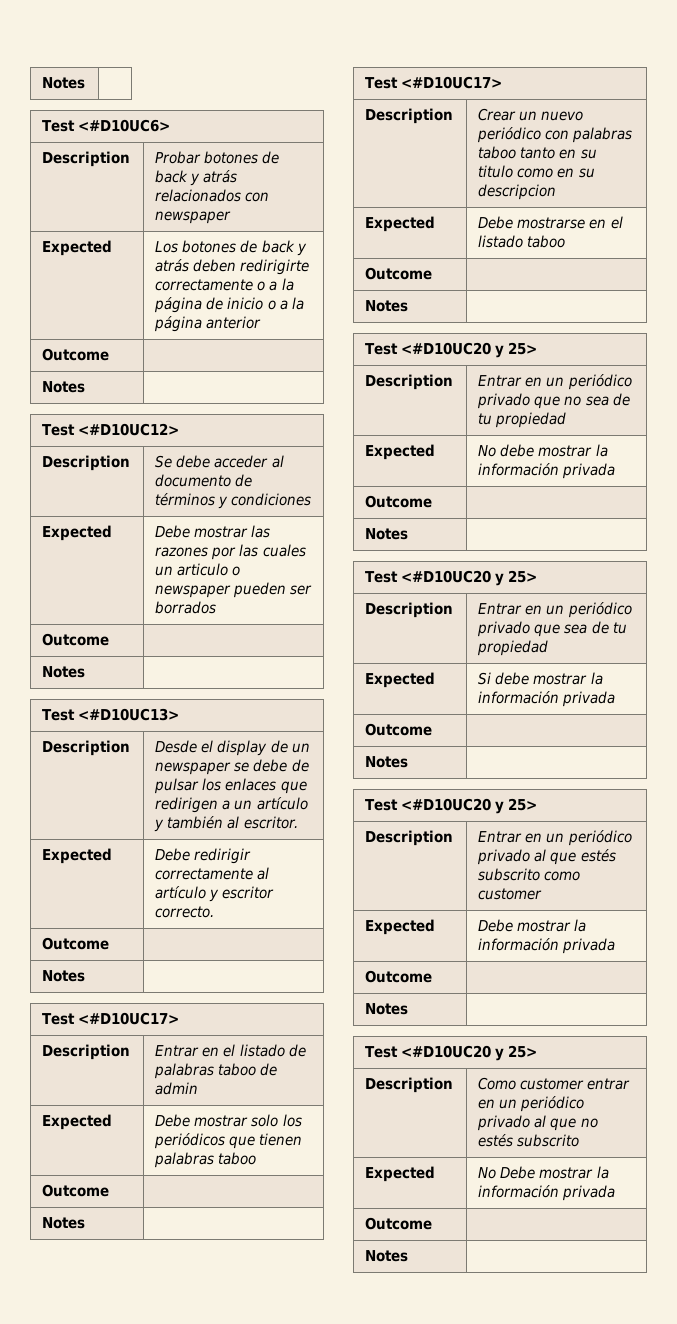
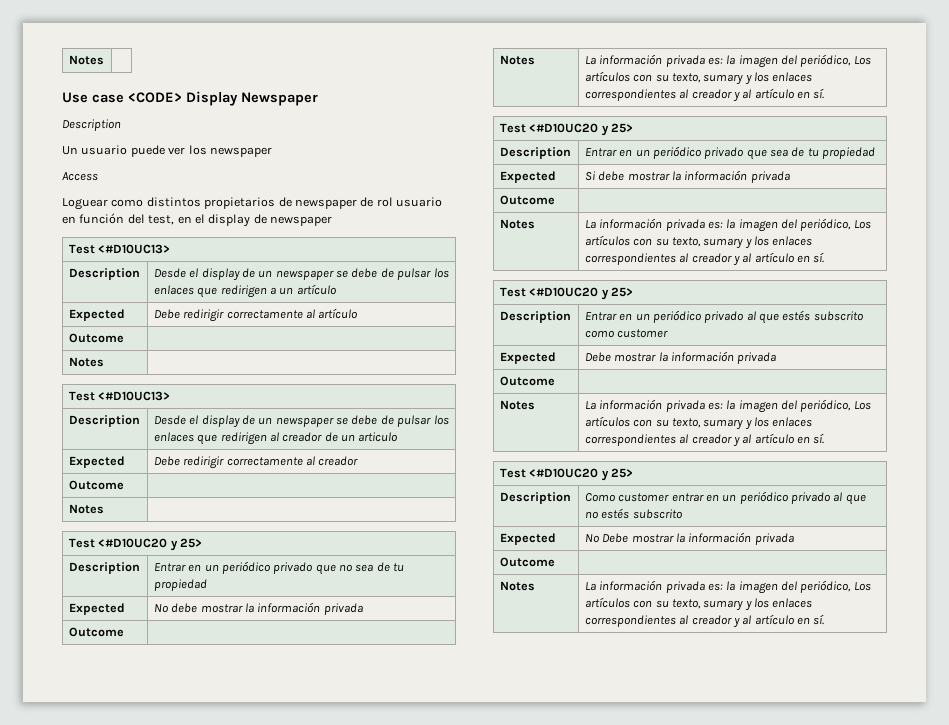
[42,77,86,89] [42,119,171,132] [42,151,131,167] [155,151,280,164] [155,170,238,186] [155,189,270,202] [155,211,232,224] [42,240,113,256] [155,240,307,256] [155,259,310,275] [155,278,294,291] [154,297,304,313] [154,316,262,332] [42,348,110,361] [42,381,86,393] [42,423,180,436] [42,455,131,471] [155,455,284,468] [155,474,253,487] [155,493,312,509] [42,525,113,541] [155,525,271,538] [155,544,306,560] [155,563,241,576] [155,582,313,598] [155,601,217,614] Notes | // Test <#D10UC6> // Description | Probar botones de back y atrás relacionados con newspaper // Expected | Los botones de back y atrás deben redirigirte correctamente o a la página de inicio o a la página anterior // Outcome | // Notes | // Test <#D10UC12> // Description | Se debe acceder al documento de términos y condiciones // Expected | Debe mostrar las razones por las cuales un articulo o newspaper pueden ser borrados -> [68,55,104,65] [62,91,318,106] [62,119,121,131] [62,145,272,157] [62,172,98,181] [62,197,442,210] [62,213,332,227] [68,244,171,254] [68,268,140,280] [153,268,449,281] [153,284,337,298] [68,309,125,321] [153,308,359,322] Notes | // Use case <CODE> Display Newspaper // Description // Un usuario puede ver los newspaper // Access // Loguear como distintos propietarios de newspaper de rol usuario en función del test, en el display de newspaper // Test <#D10UC13> // Description | Desde el display de un newspaper se debe de pulsar los enlaces que redirigen a un artículo // Expected | Debe redirigir correctamente al artículo
[222,797,308,810] [154,816,299,832] [42,848,113,864] [155,848,252,864] [155,867,270,880] [155,886,275,902] [155,906,215,918] [42,937,110,950] [42,970,86,982] [42,1012,180,1025] [42,1044,131,1060] [155,1044,306,1057] [154,1063,278,1079] [155,1082,199,1095] [42,1114,113,1130] [155,1114,302,1127] [154,1133,303,1149] [154,1152,257,1168] [42,1184,110,1197] [42,1217,86,1229] [365,76,503,89] [365,108,454,124] [478,108,584,121] [477,127,633,143] [478,146,597,159] [478,165,595,178] [478,184,557,200] [365,216,436,232] [478,216,623,229] [478,235,566,248] a un artículo y también al escritor. // Expected | Debe redirigir correctamente al artículo y escritor correcto. // Outcome | // Notes | // Test <#D10UC17> // Description | Entrar en el listado de palabras taboo de admin // Expected | Debe mostrar solo los periódicos que tienen palabras taboo // Outcome | // Notes | // Test <#D10UC17> // Description | Crear un nuevo periódico con palabras taboo tanto en su titulo como en su descripcion // Expected | Debe mostrarse en el listado taboo -> [269,432,399,442] [68,456,125,468] [153,456,359,469] al creador de un articulo // Expected | Debe redirigir correctamente al creador
(409, 534) none -> [584,54,871,68] [584,71,813,85] [584,88,825,102] La información privada es: la imagen del periódico, Los artículos con su texto, sumary y los enlaces correspondientes al creador y al artículo en sí.
(409, 762) none -> [584,218,871,232] [584,235,813,249] [584,252,825,266] La información privada es: la imagen del periódico, Los artículos con su texto, sumary y los enlaces correspondientes al creador y al artículo en sí.
(409, 1009) none -> [584,399,871,413] [584,416,813,430] [584,433,825,447] La información privada es: la imagen del periódico, Los artículos con su texto, sumary y los enlaces correspondientes al creador y al artículo en sí.
(409, 1256) none -> [584,580,871,594] [584,597,813,611] [584,614,825,628] La información privada es: la imagen del periódico, Los artículos con su texto, sumary y los enlaces correspondientes al creador y al artículo en sí.

